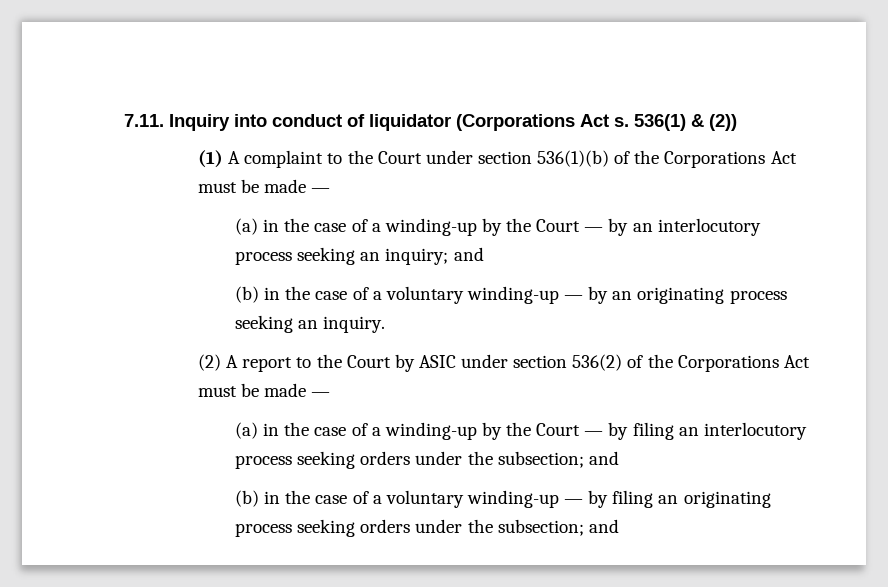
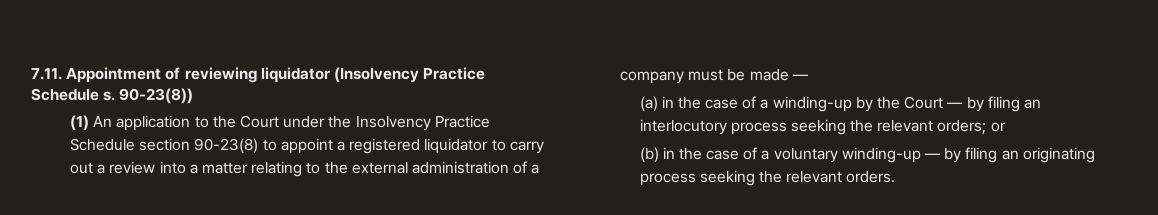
[169,114,737,131] Inquiry into conduct of liquidator (Corporations Act s. 536(1) & (2)) -> [66,67,486,83] [31,88,194,104] Appointment of reviewing liquidator (Insolvency Practice Schedule s. 90-23(8))
[228,150,324,168] A complaint -> [93,115,191,131] An application
[477,150,797,168] [198,179,331,193] [235,218,761,236] [235,247,484,265] [235,286,787,304] [235,315,386,333] [198,354,810,372] section 536(1)(b) of the Corporations Act must be made — // (a) in the case of a winding-up by the Court — by an interlocutory process seeking an inquiry; and // (b) in the case of a voluntary winding-up — by an originating process seeking an inquiry. // (2) A report to the Court by ASIC under section 536(2) of the Corporations Act -> [328,115,490,131] [70,138,544,154] [70,161,540,177] [620,71,685,84] the Insolvency Practice Schedule section 90-23(8) to appoint a registered liquidator to carry out a review into a matter relating to the external administration of a company
[360,451,619,468] orders under the subsection; and -> [850,120,1006,135] the relevant orders; or
[360,519,619,536] orders under the subsection; and -> [758,171,896,183] the relevant orders.

